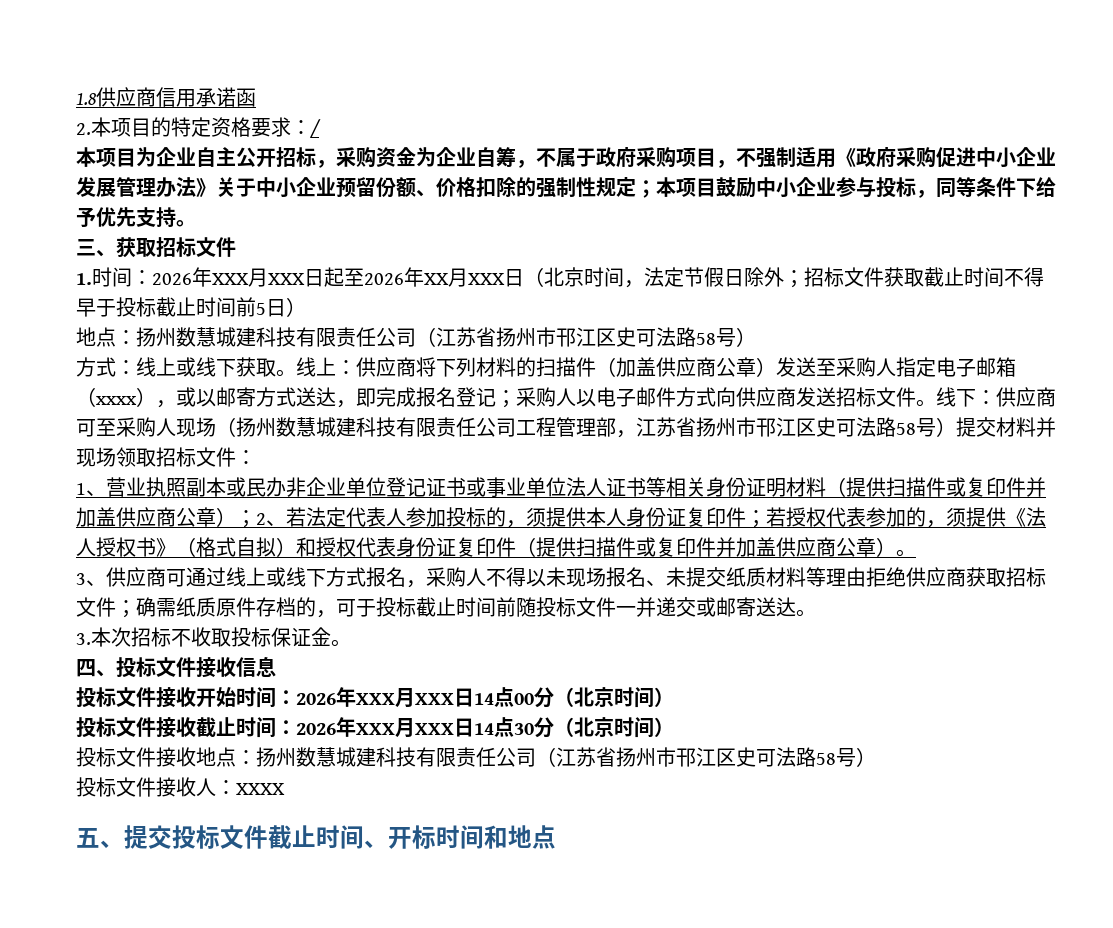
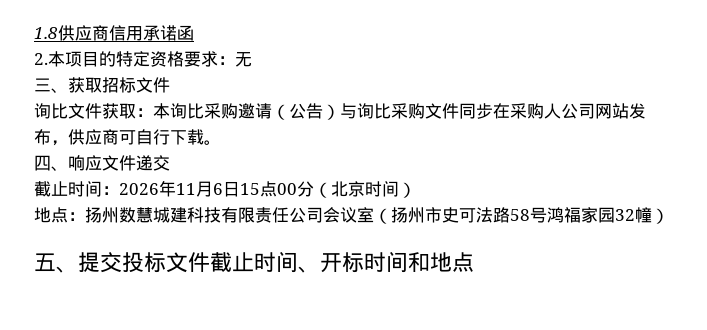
[309,119,321,138] [76,147,1056,168] [76,177,1056,198] [76,207,196,228] [76,237,236,258] [76,267,1044,288] [76,297,286,317] / // 本项目为企业自主公开招标，采购资金为企业自筹，不属于政府采购项目，不强制适用《政府采购促进中小企业发展管理办法》关于中小企业预留份额、价格扣除的强制性规定；本项目鼓励中小企业参与投标，同等条件下给予优先支持。 // 三、获取招标文件 // 1.时间：2026年XXX月XXX日起至2026年XX月XXX日（北京时间，法定节假日除外；招标文件获取截止时间不得早于投标截止时间前5日 -> [235,52,252,67] [34,77,170,93] [34,103,646,120] [34,129,221,146] [34,155,170,171] [34,180,399,198] 无 // 三、获取招标文件 // 询比文件获取：本询比采购邀请（公告）与询比采购文件同步在采购人公司网站发布，供应商可自行下载。 // 四、响应文件递交 // 截止时间：2026年11月6日15点00分（北京时间
[416,327,756,347] [76,357,1016,377] [76,387,1056,408] [76,417,1056,438] [76,447,256,467] [76,477,1046,497] [76,507,1046,528] [76,537,916,557] [76,567,1046,588] [76,597,816,618] [76,627,351,647] [76,656,276,678] [76,687,674,708] [76,717,674,738] [76,747,876,767] [76,777,285,797] （江苏省扬州市邗江区史可法路58号） // 方式：线上或线下获取。线上：供应商将下列材料的扫描件（加盖供应商公章）发送至采购人指定电子邮箱（xxxx），或以邮寄方式送达，即完成报名登记；采购人以电子邮件方式向供应商发送招标文件。线下：供应商可至采购人现场（扬州数慧城建科技有限责任公司工程管理部，江苏省扬州市邗江区史可法路58号）提交材料并现场领取招标文件： // 1、营业执照副本或民办非企业单位登记证书或事业单位法人证书等相关身份证明材料（提供扫描件或复印件并加盖供应商公章）；2、若法定代表人参加投标的，须提供本人身份证复印件；若授权代表参加的，须提供《法人授权书》（格式自拟）和授权代表身份证复印件（提供扫描件或复印件并加盖供应商公章）。 // 3、供应商可通过线上或线下方式报名，采购人不得以未现场报名、未提交纸质材料等理由拒绝供应商获取招标文件；确需纸质原件存档的，可于投标截止时间前随投标文件一并递交或邮寄送达。 // 3.本次招标不收取投标保证金。 // 四、投标文件接收信息 // 投标文件接收开始时间：2026年XXX月XXX日14点00分（北京时间） // 投标文件接收截止时间：2026年XXX月XXX日14点30分（北京时间） // 投标文件接收地点：扬州数慧城建科技有限责任公司（江苏省扬州市邗江区史可法路58号） // 投标文件接收人：XXXX -> [323,207,669,224] 会议室（扬州市史可法路58号鸿福家园32幢）

